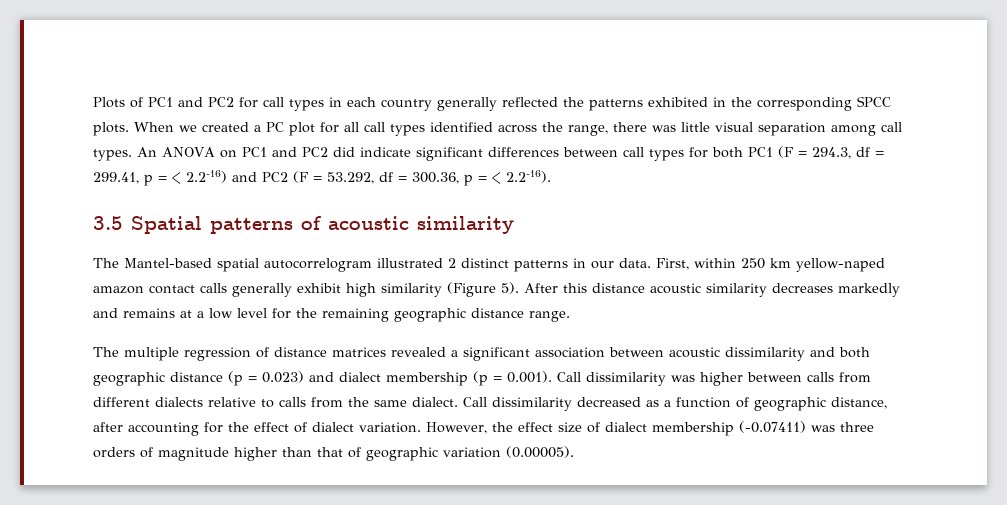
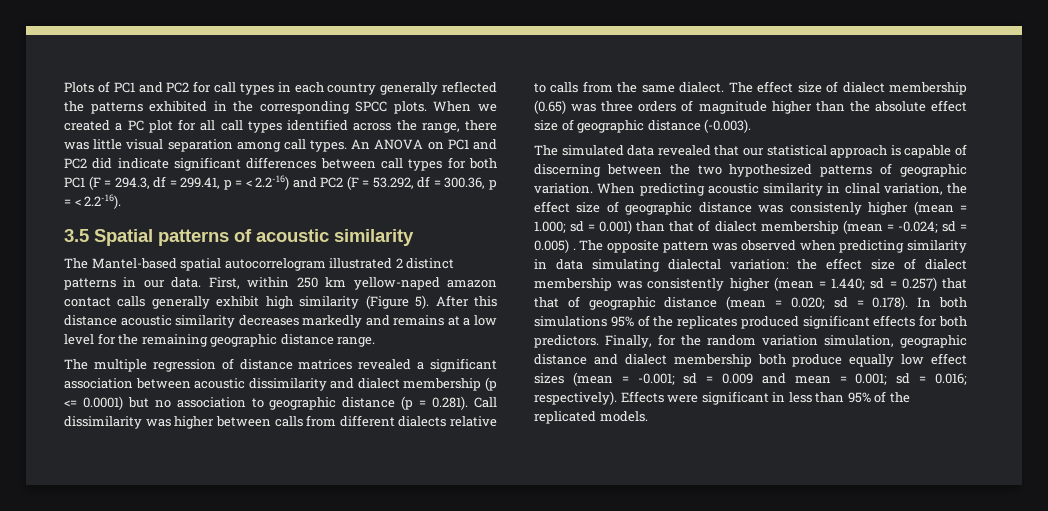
[839,347,870,358] [93,371,552,386] both geographic distance (p = 0.023) and dialect membership (p = 0.001). -> [357,377,497,391] [64,396,469,410] dialect membership (p <= 0.0001) but no association to geographic distance (p = 0.281).
[463,397,887,411] [93,421,806,436] Call dissimilarity decreased as a function of geographic distance, after accounting for the effect of dialect variation. However, the effect size of dialect membership (-0.07411) -> [728,81,967,95] [534,100,566,114] The effect size of dialect membership (0.65)
[317,446,574,461] that of geographic variation (0.00005). -> [849,100,967,112] [534,119,752,133] [534,144,967,158] [534,163,967,177] [534,183,967,196] [534,201,967,215] [534,220,967,234] [534,239,967,253] [534,258,968,272] [534,277,967,291] [534,296,967,310] [534,315,967,329] [534,334,967,348] [534,353,967,367] [534,372,967,386] [534,391,910,405] [534,411,648,424] the absolute effect size of geographic distance (-0.003). // The simulated data revealed that our statistical approach is capable of discerning between the two hypothesized patterns of geographic variation. When predicting acoustic similarity in clinal variation, the effect size of geographic distance was consistenly higher (mean = 1.000; sd = 0.001) than that of dialect membership (mean = -0.024; sd = 0.005) . The opposite pattern was observed when predicting similarity in data simulating dialectal variation: the effect size of dialect membership was consistently higher (mean = 1.440; sd = 0.257) that that of geographic distance (mean = 0.020; sd = 0.178). In both simulations 95% of the replicates produced significant effects for both predictors. Finally, for the random variation simulation, geographic distance and dialect membership both produce equally low effect sizes (mean = -0.001; sd = 0.009 and mean = 0.001; sd = 0.016; respectively). Effects were significant in less than 95% of the replicated models.

